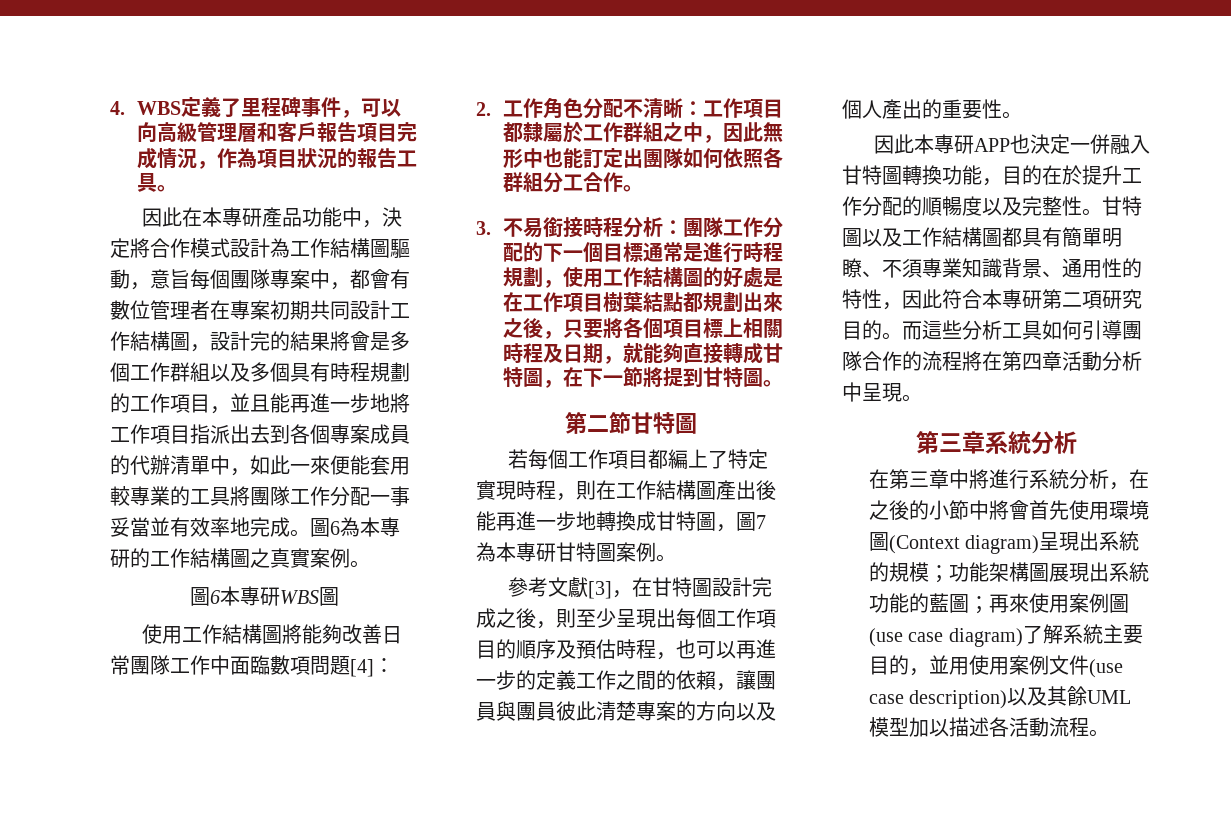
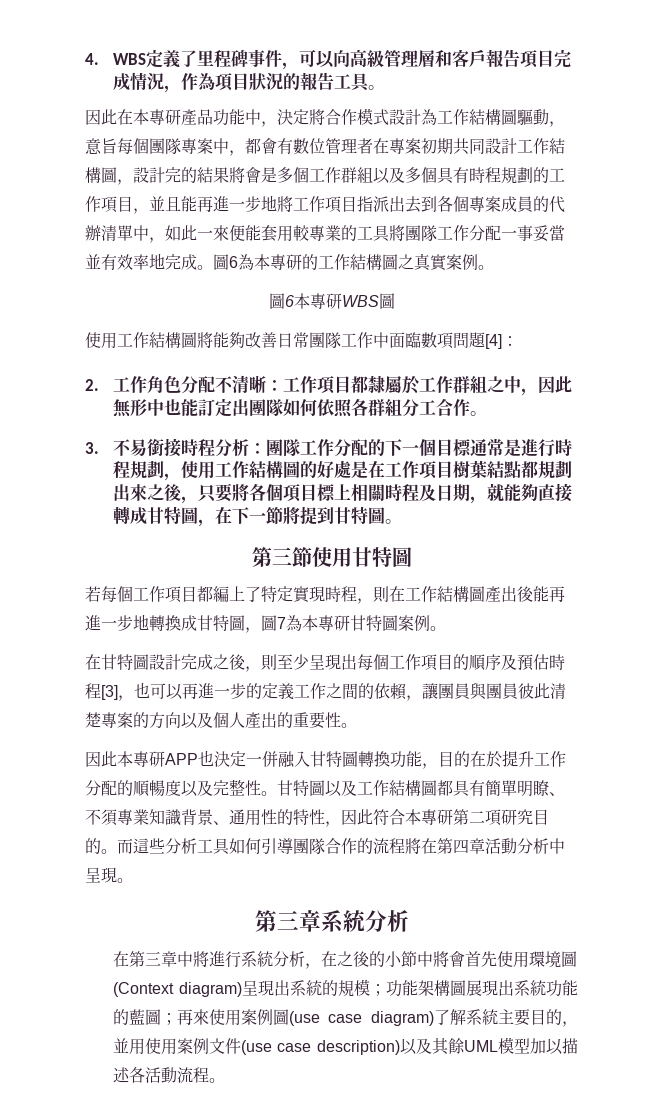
[586,412,631,434] 二節 -> [271,547,352,568] 三節使用
[507,577,632,599] 參考文獻[3]， -> (446, 628) none
(656, 649) none -> [101,685,118,700] [3]

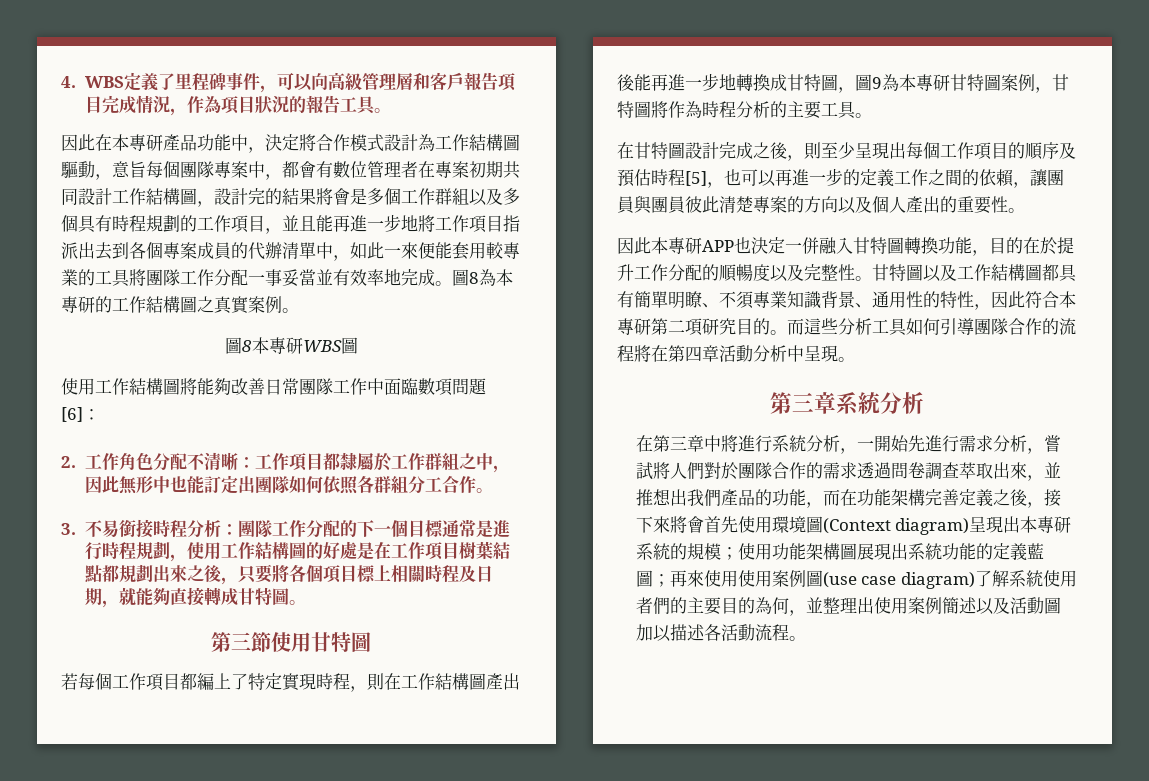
[229,256,238,268] 6 -> [469,272,479,284] 8
[284,295,294,307] 6 -> [241,340,252,352] 8
[485,334,502,349] [4] -> [61,407,83,422] [6]
[197,506,385,527] ，在下一節將提到甘特圖 -> (289, 596) none
[277,617,286,629] 7 -> [872,77,882,89] 9
(430, 623) none -> [1035,74,1069,93] [617,101,856,119] ，甘特圖將作為時程分析的主要工具
[101,685,118,700] [3] -> [685,171,707,186] [5]
[320,951,433,967] 在之後的小節中 -> [856,435,1061,454] [635,462,1061,481] [635,489,1061,508] [635,516,670,533] 一開始先進行需求分析，嘗試將人們對於團隊合作的需求透過問卷調查萃取出來，並推想出我們產品的功能，而在功能架構完善定義之後，接下來
(290, 988) none -> [1020,516,1072,533] 本專研
(386, 990) none -> [737,543,772,560] 使用
(129, 1017) none -> [992,543,1027,561] 定義
(241, 1017) none -> [737,570,772,587] 使用
[498,1009,578,1027] [112,1037,530,1055] 主要目的，並用使用案例文件(use case description)以及其餘UML模型 -> [1042,570,1077,587] [635,597,1061,616] 使用者們的主要目的為何，並整理出使用案例簡述以及活動圖

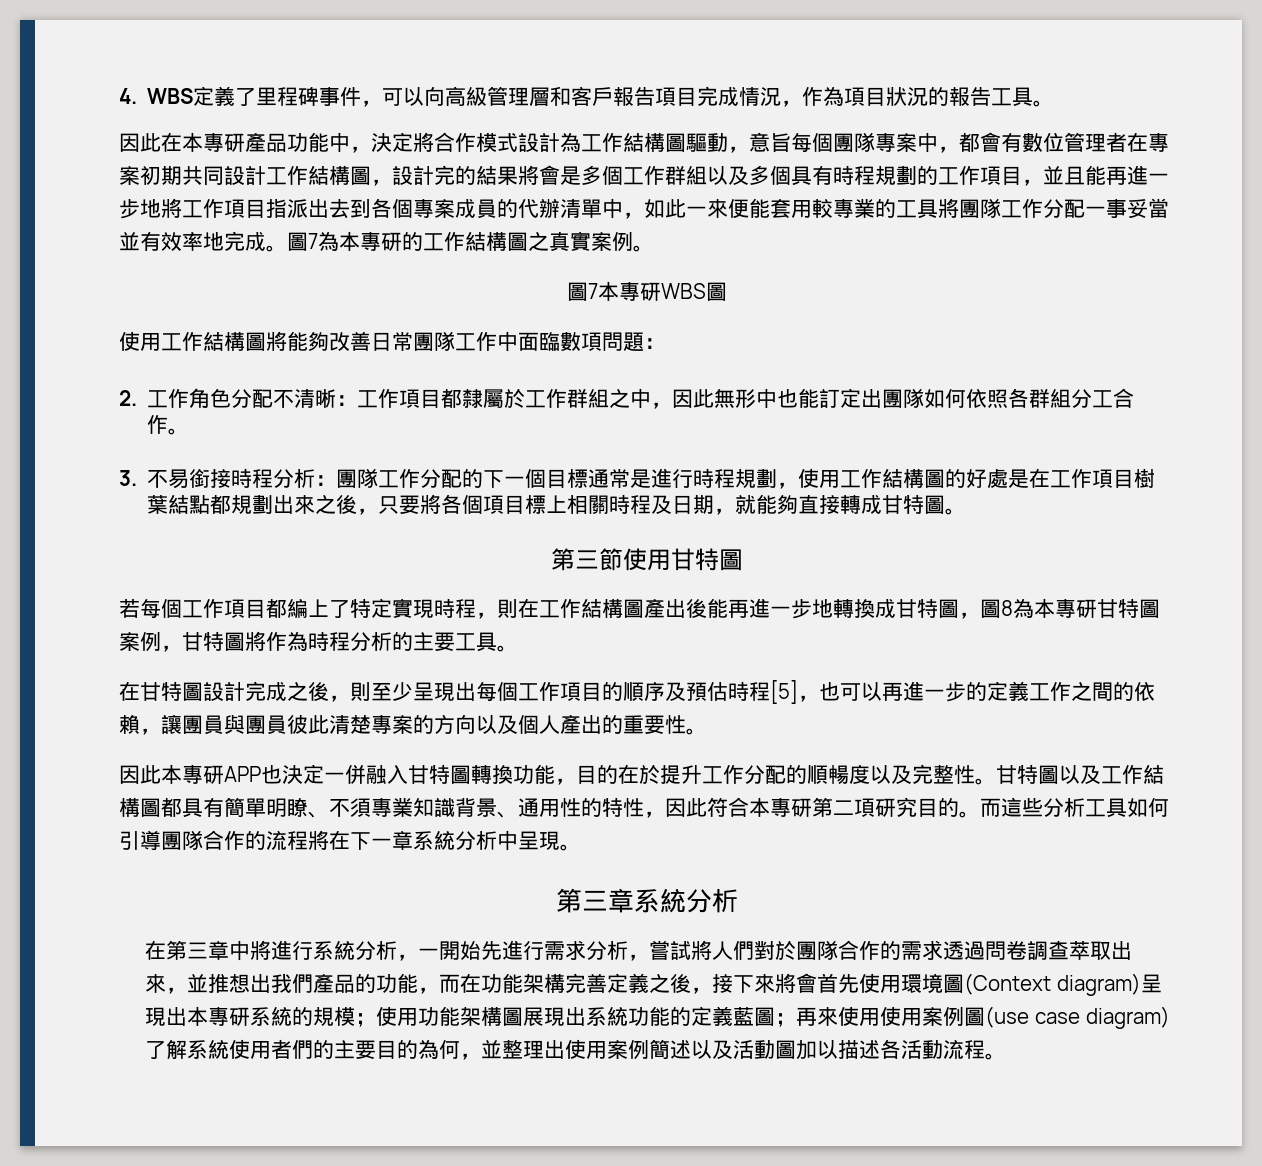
[469,272,479,284] 8 -> [308,233,318,249] 7
[241,340,252,352] 8 -> [587,283,598,299] 7
[61,407,83,422] [6] -> (644, 342) none
[872,77,882,89] 9 -> [1001,600,1013,616] 8
[668,345,753,362] 第四章活動 -> [350,830,455,850] 下一章系統

